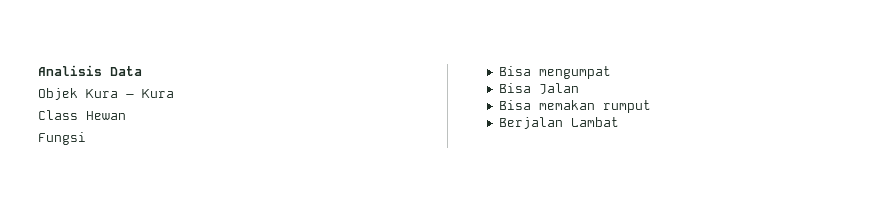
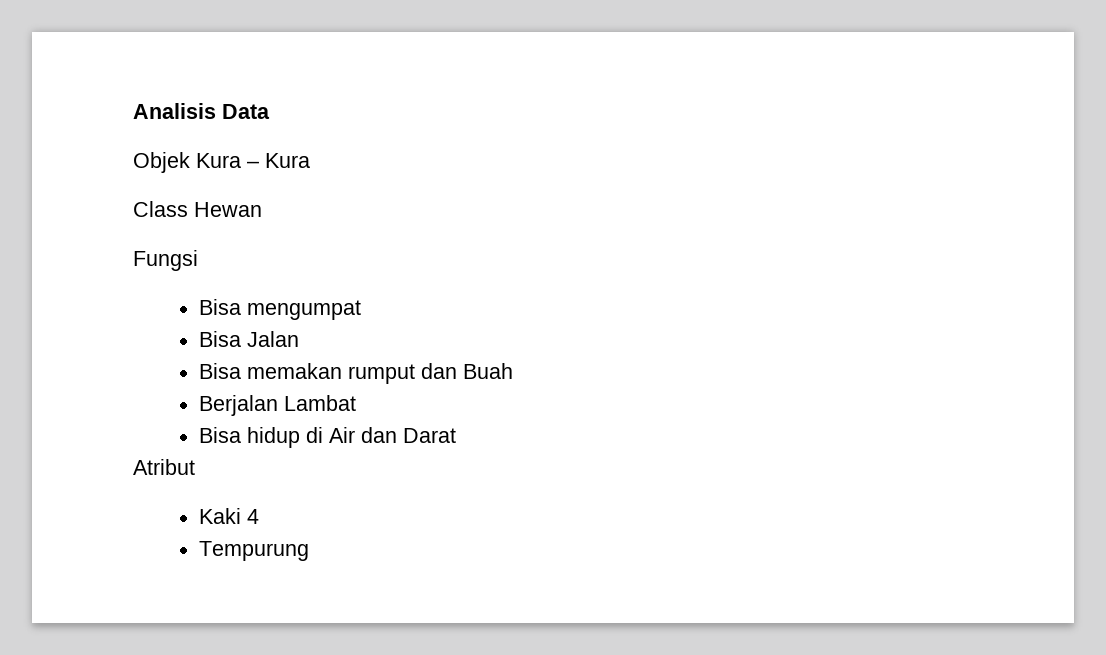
(651, 106) none -> [420,363,513,379] dan Buah
(619, 122) none -> [198,427,456,448] [133,459,195,475] [198,508,259,524] [198,541,309,561] // Bisa hidup di Air dan Darat // Atribut // Kaki 4 // Tempurung

